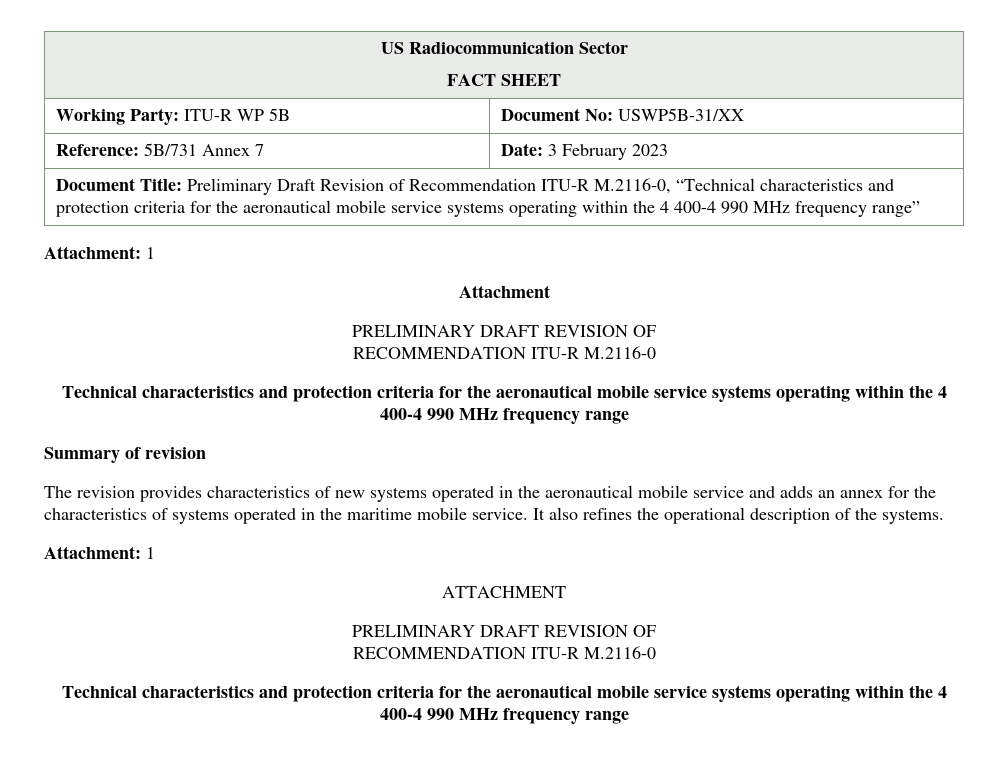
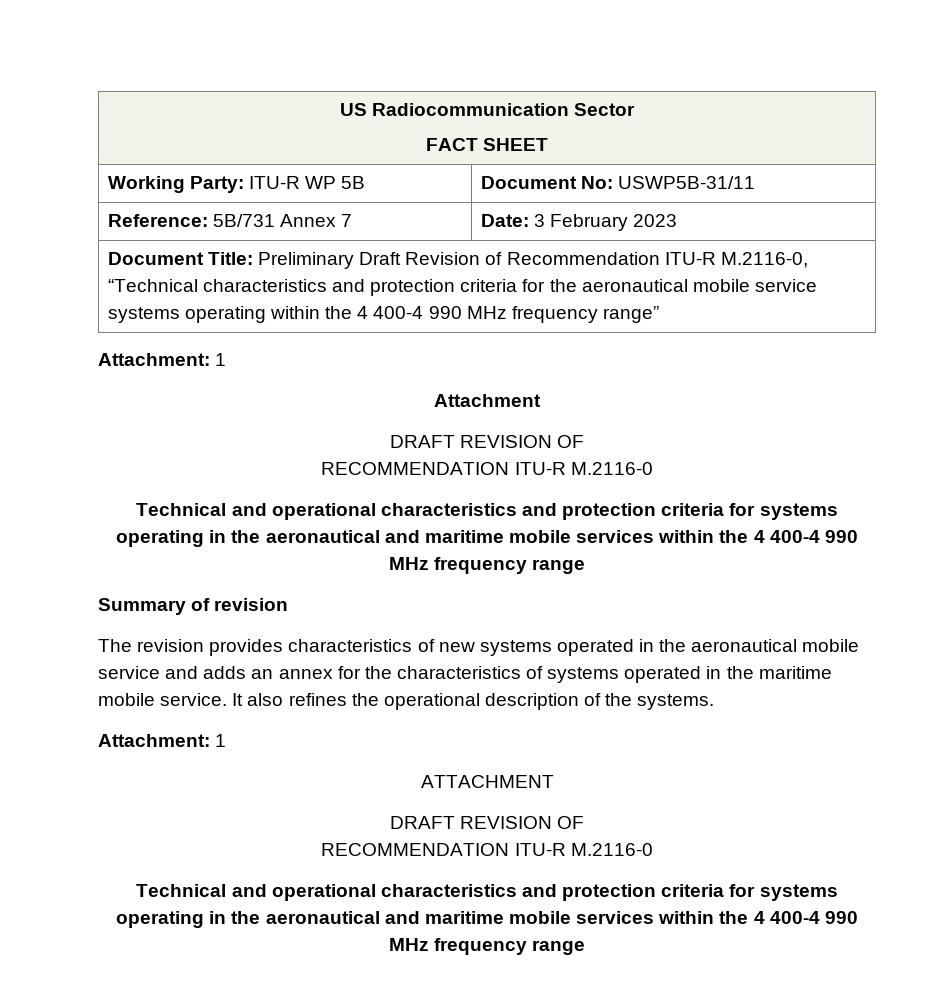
[618,108,745,121] USWP5B-31/XX -> [617,176,755,189] USWP5B-31/11
[352,325,656,337] [352,346,656,359] [61,385,850,402] PRELIMINARY DRAFT REVISION OF // RECOMMENDATION ITU-R M.2116-0 // Technical characteristics and protection criteria for the aeronautical mobile service systems operating -> [389,435,585,448] [321,462,653,475] [136,503,838,520] [116,530,655,547] DRAFT REVISION OF // RECOMMENDATION ITU-R M.2116-0 // Technical and operational characteristics and protection criteria for systems operating in the aeronautical and maritime mobile services
[352,625,656,637] [352,646,656,659] [61,685,850,702] PRELIMINARY DRAFT REVISION OF // RECOMMENDATION ITU-R M.2116-0 // Technical characteristics and protection criteria for the aeronautical mobile service systems operating -> [389,816,585,829] [321,843,653,856] [136,884,838,901] [116,911,655,928] DRAFT REVISION OF // RECOMMENDATION ITU-R M.2116-0 // Technical and operational characteristics and protection criteria for systems operating in the aeronautical and maritime mobile services

